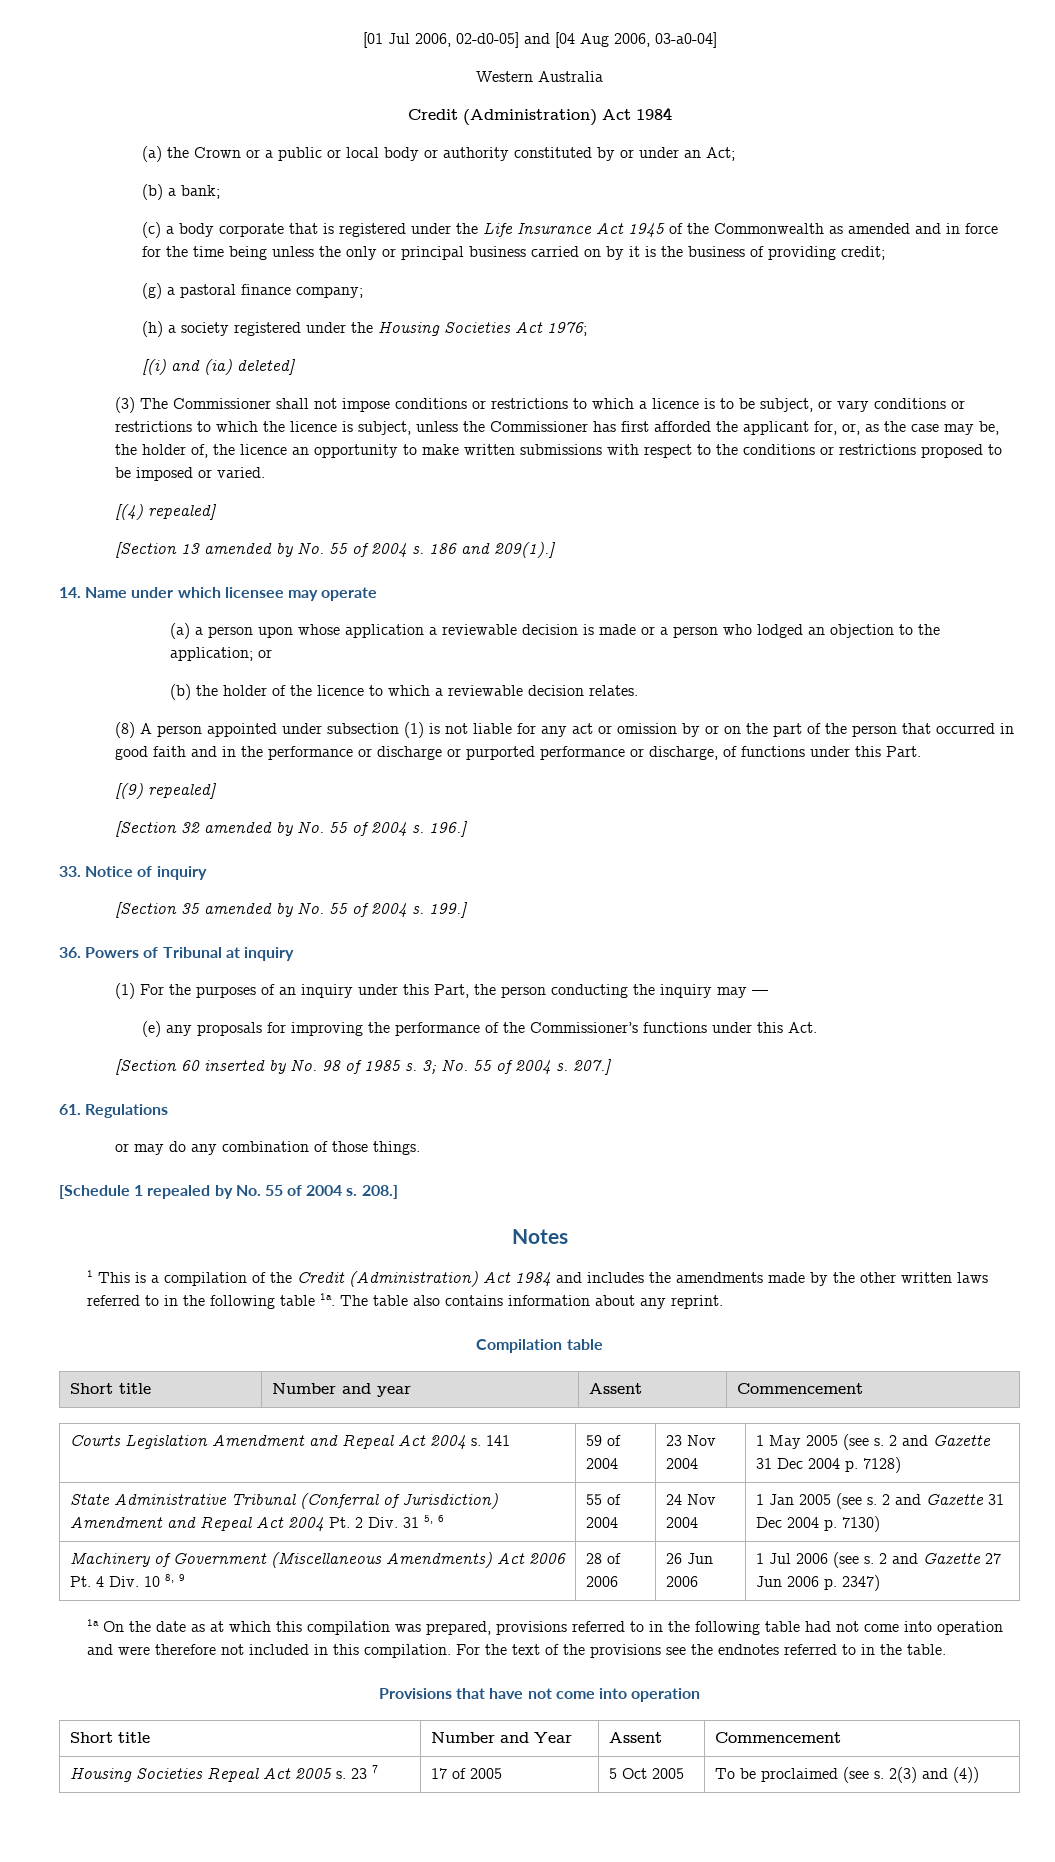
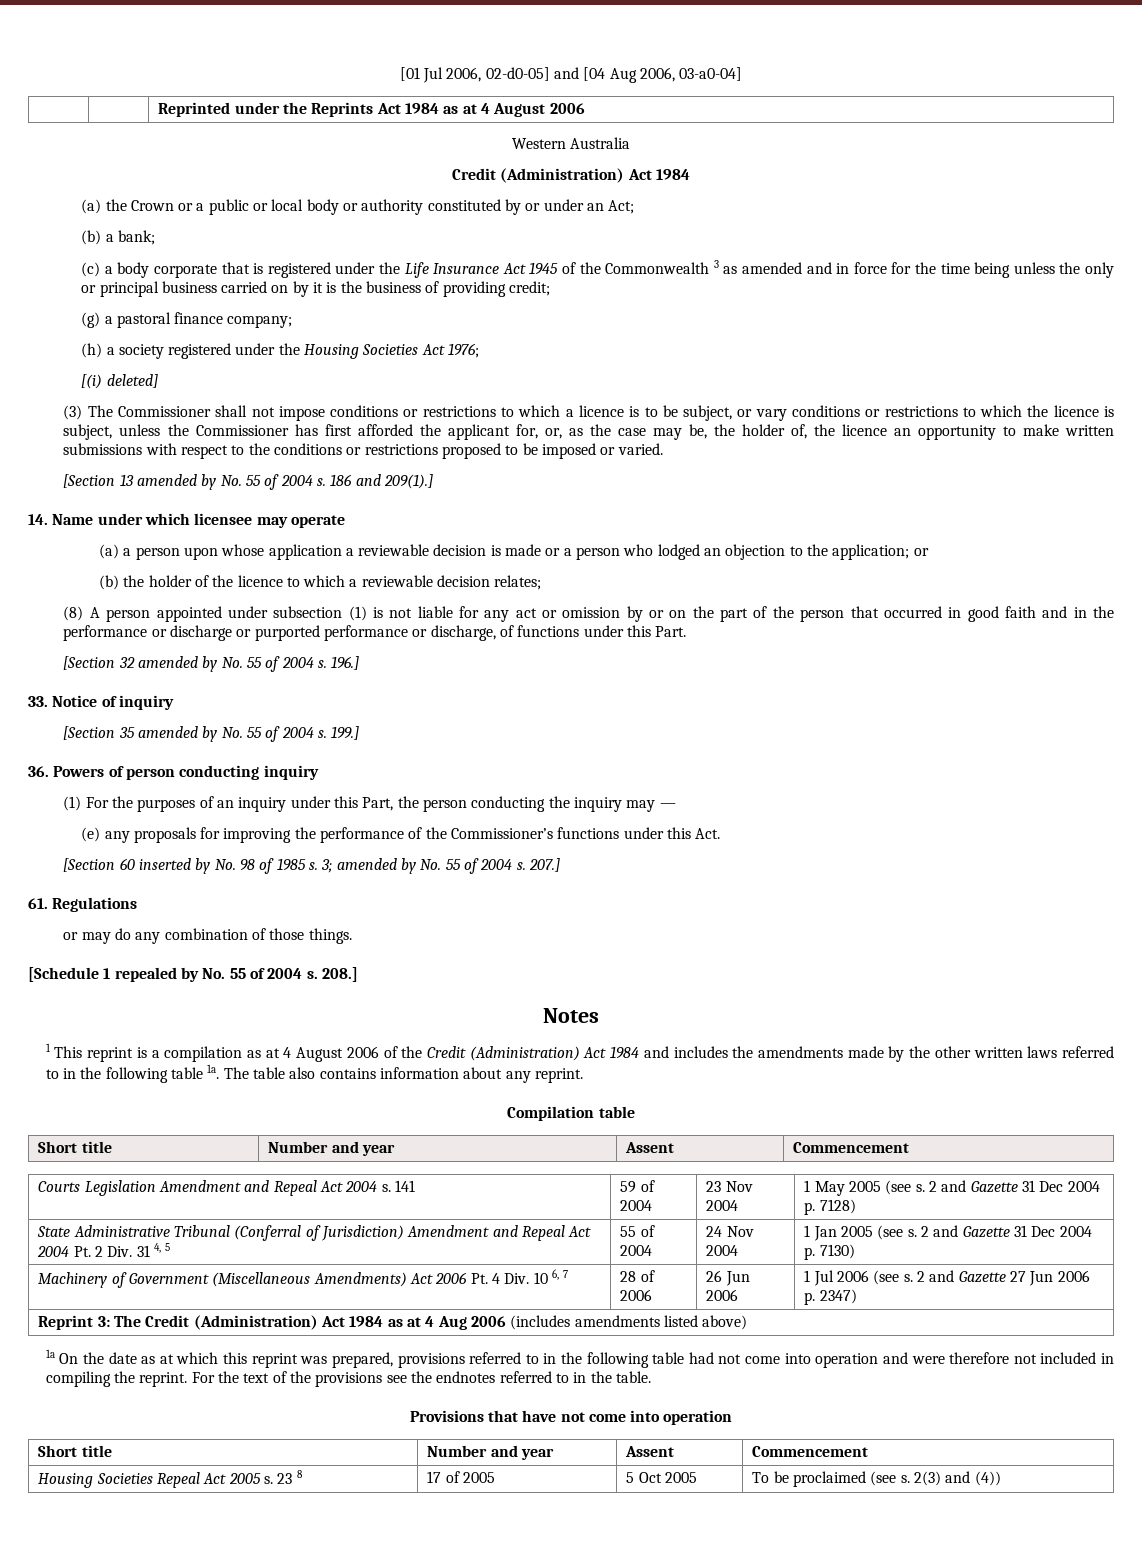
(717, 40) none -> [158,102,585,117] // | | Reprinted under the Reprints Act 1984 as at 4 August 2006
(825, 228) none -> [713,260,719,268] 3
[171,359,233,375] and (ia) -> (103, 381) none
[114,504,217,520] // [(4) repealed] -> (663, 449) none
[589,685,639,696] relates. -> [494,575,542,590] relates;
[114,783,217,799] // [(9) repealed] -> (687, 631) none
[162,947,240,958] Tribunal at -> [125,765,260,780] person conducting
(437, 1067) none -> [336,858,416,874] amended by
(130, 1277) none -> [87,1047,134,1062] reprint
(247, 1279) none -> [247,1046,379,1062] as at 4 August 2006
[423,1515,444,1524] 5, 6 -> [154,1243,171,1253] 4, 5
[164,1574,185,1583] 8, 9 -> [551,1269,569,1280] 6, 7
(880, 1583) none -> [38,1315,748,1330] // Reprint 3: The Credit (Administration) Act 1984 as at 4 Aug 2006 (includes amendments listed above)
[306,1621,390,1635] compilation -> [251,1353,298,1368] reprint
[332,1644,451,1658] this compilation. -> [45,1371,188,1387] compiling the reprint.
[533,1732,572,1743] Year -> [521,1448,555,1460] year
[371,1765,378,1773] 7 -> [296,1470,303,1478] 8

